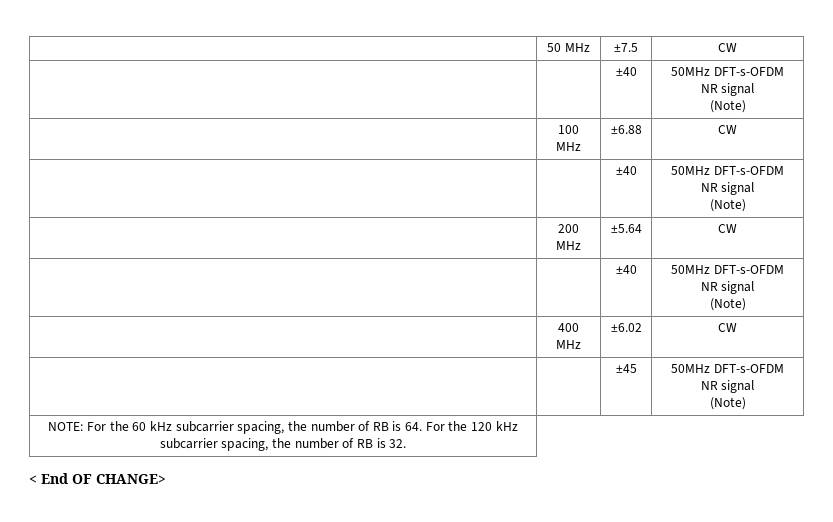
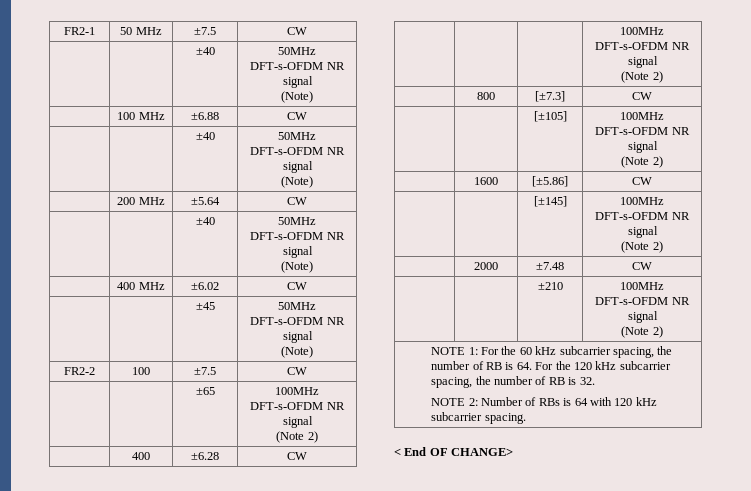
(547, 47) none -> [64,27,95,35] FR2-1
[48,422,84,431] NOTE: -> [64,367,95,375] [132,367,150,375] [194,367,216,375] [287,367,307,375] [195,387,215,395] [275,387,319,395] [250,402,345,410] [282,416,313,428] [276,431,318,443] [132,452,150,460] [191,452,219,460] [287,452,307,460] [620,27,664,35] [595,42,690,50] [627,56,658,68] [621,71,663,83] [477,92,495,100] [535,91,565,102] [632,92,652,100] [533,111,567,122] [620,112,664,120] [595,127,690,135] [627,141,658,153] [621,156,663,168] [474,177,498,185] [532,176,568,187] [632,177,652,185] [533,196,567,207] [620,197,664,205] [595,212,690,220] [627,226,658,238] [621,241,663,253] [474,262,498,270] [536,262,564,270] [632,262,652,270] [537,282,563,290] [620,282,664,290] [595,297,690,305] [627,311,658,323] [621,326,663,338] [431,347,478,355] FR2-2 | 100 | ±7.5 | CW // | | ±65 | 100MHz DFT-s-OFDM NR signal // (Note 2) // | 400 | ±6.28 | CW // | | | 100MHz DFT-s-OFDM NR signal // (Note 2) // | 800 | [±7.3] | CW // | | [±105] | 100MHz DFT-s-OFDM NR signal // (Note 2) // | 1600 | [±5.86] | CW // | | [±145] | 100MHz DFT-s-OFDM NR signal // (Note 2) // | 2000 | ±7.48 | CW // | | ±210 | 100MHz DFT-s-OFDM NR signal // (Note 2) // NOTE 1:
(407, 443) none -> [431,397,657,406] [431,412,526,424] // NOTE 2: Number of RBs is 64 with 120 kHz subcarrier spacing.

